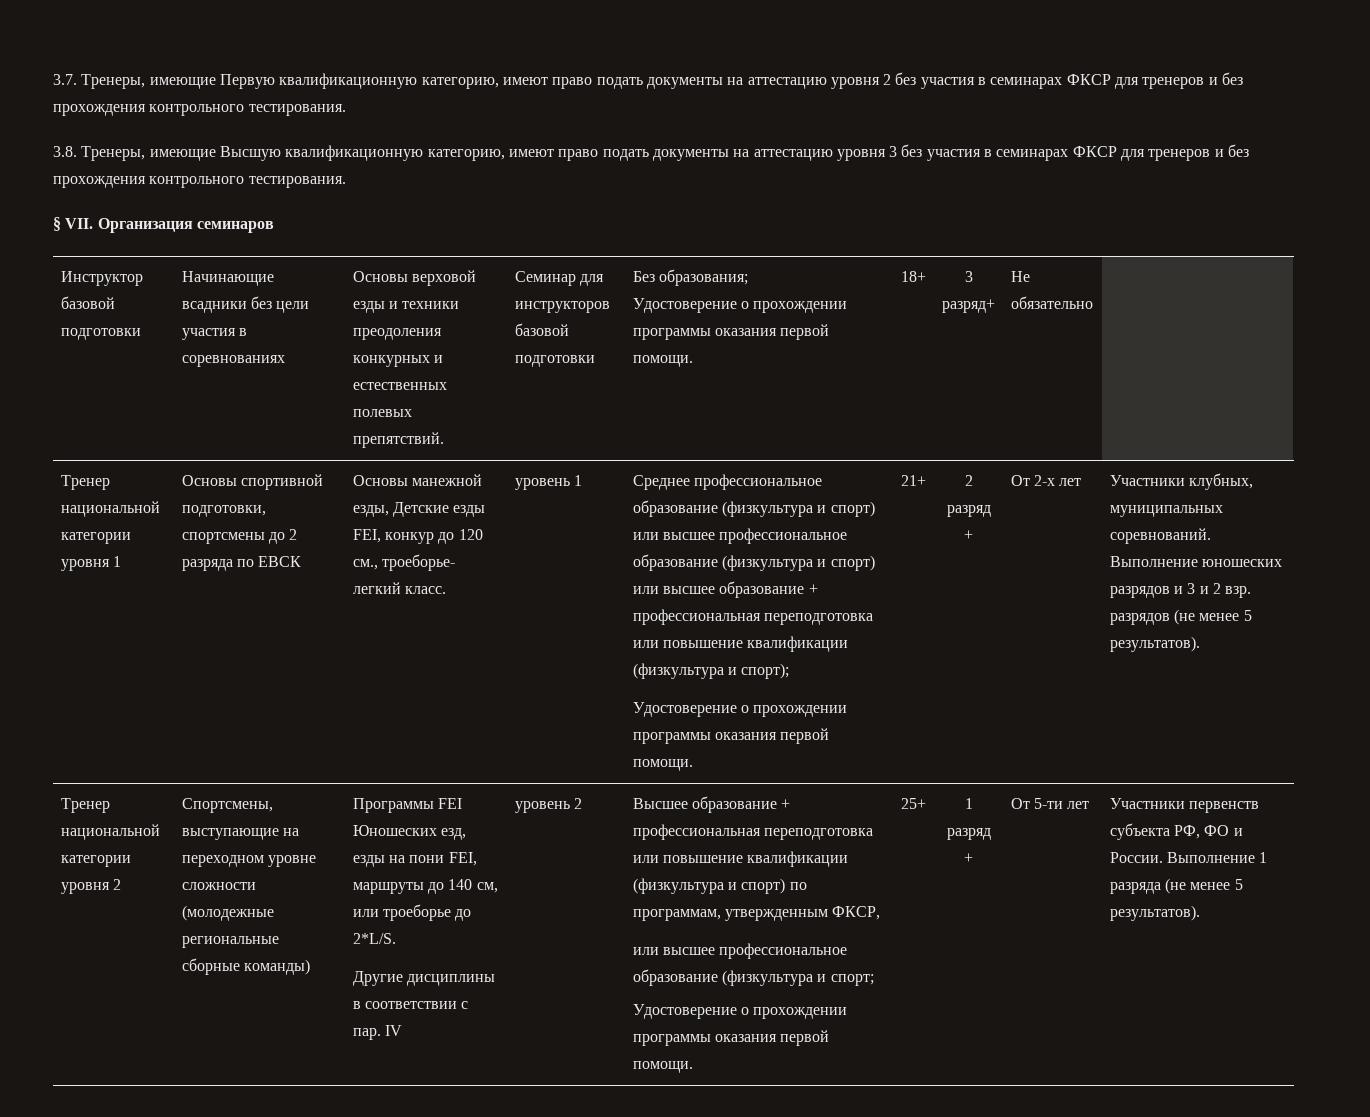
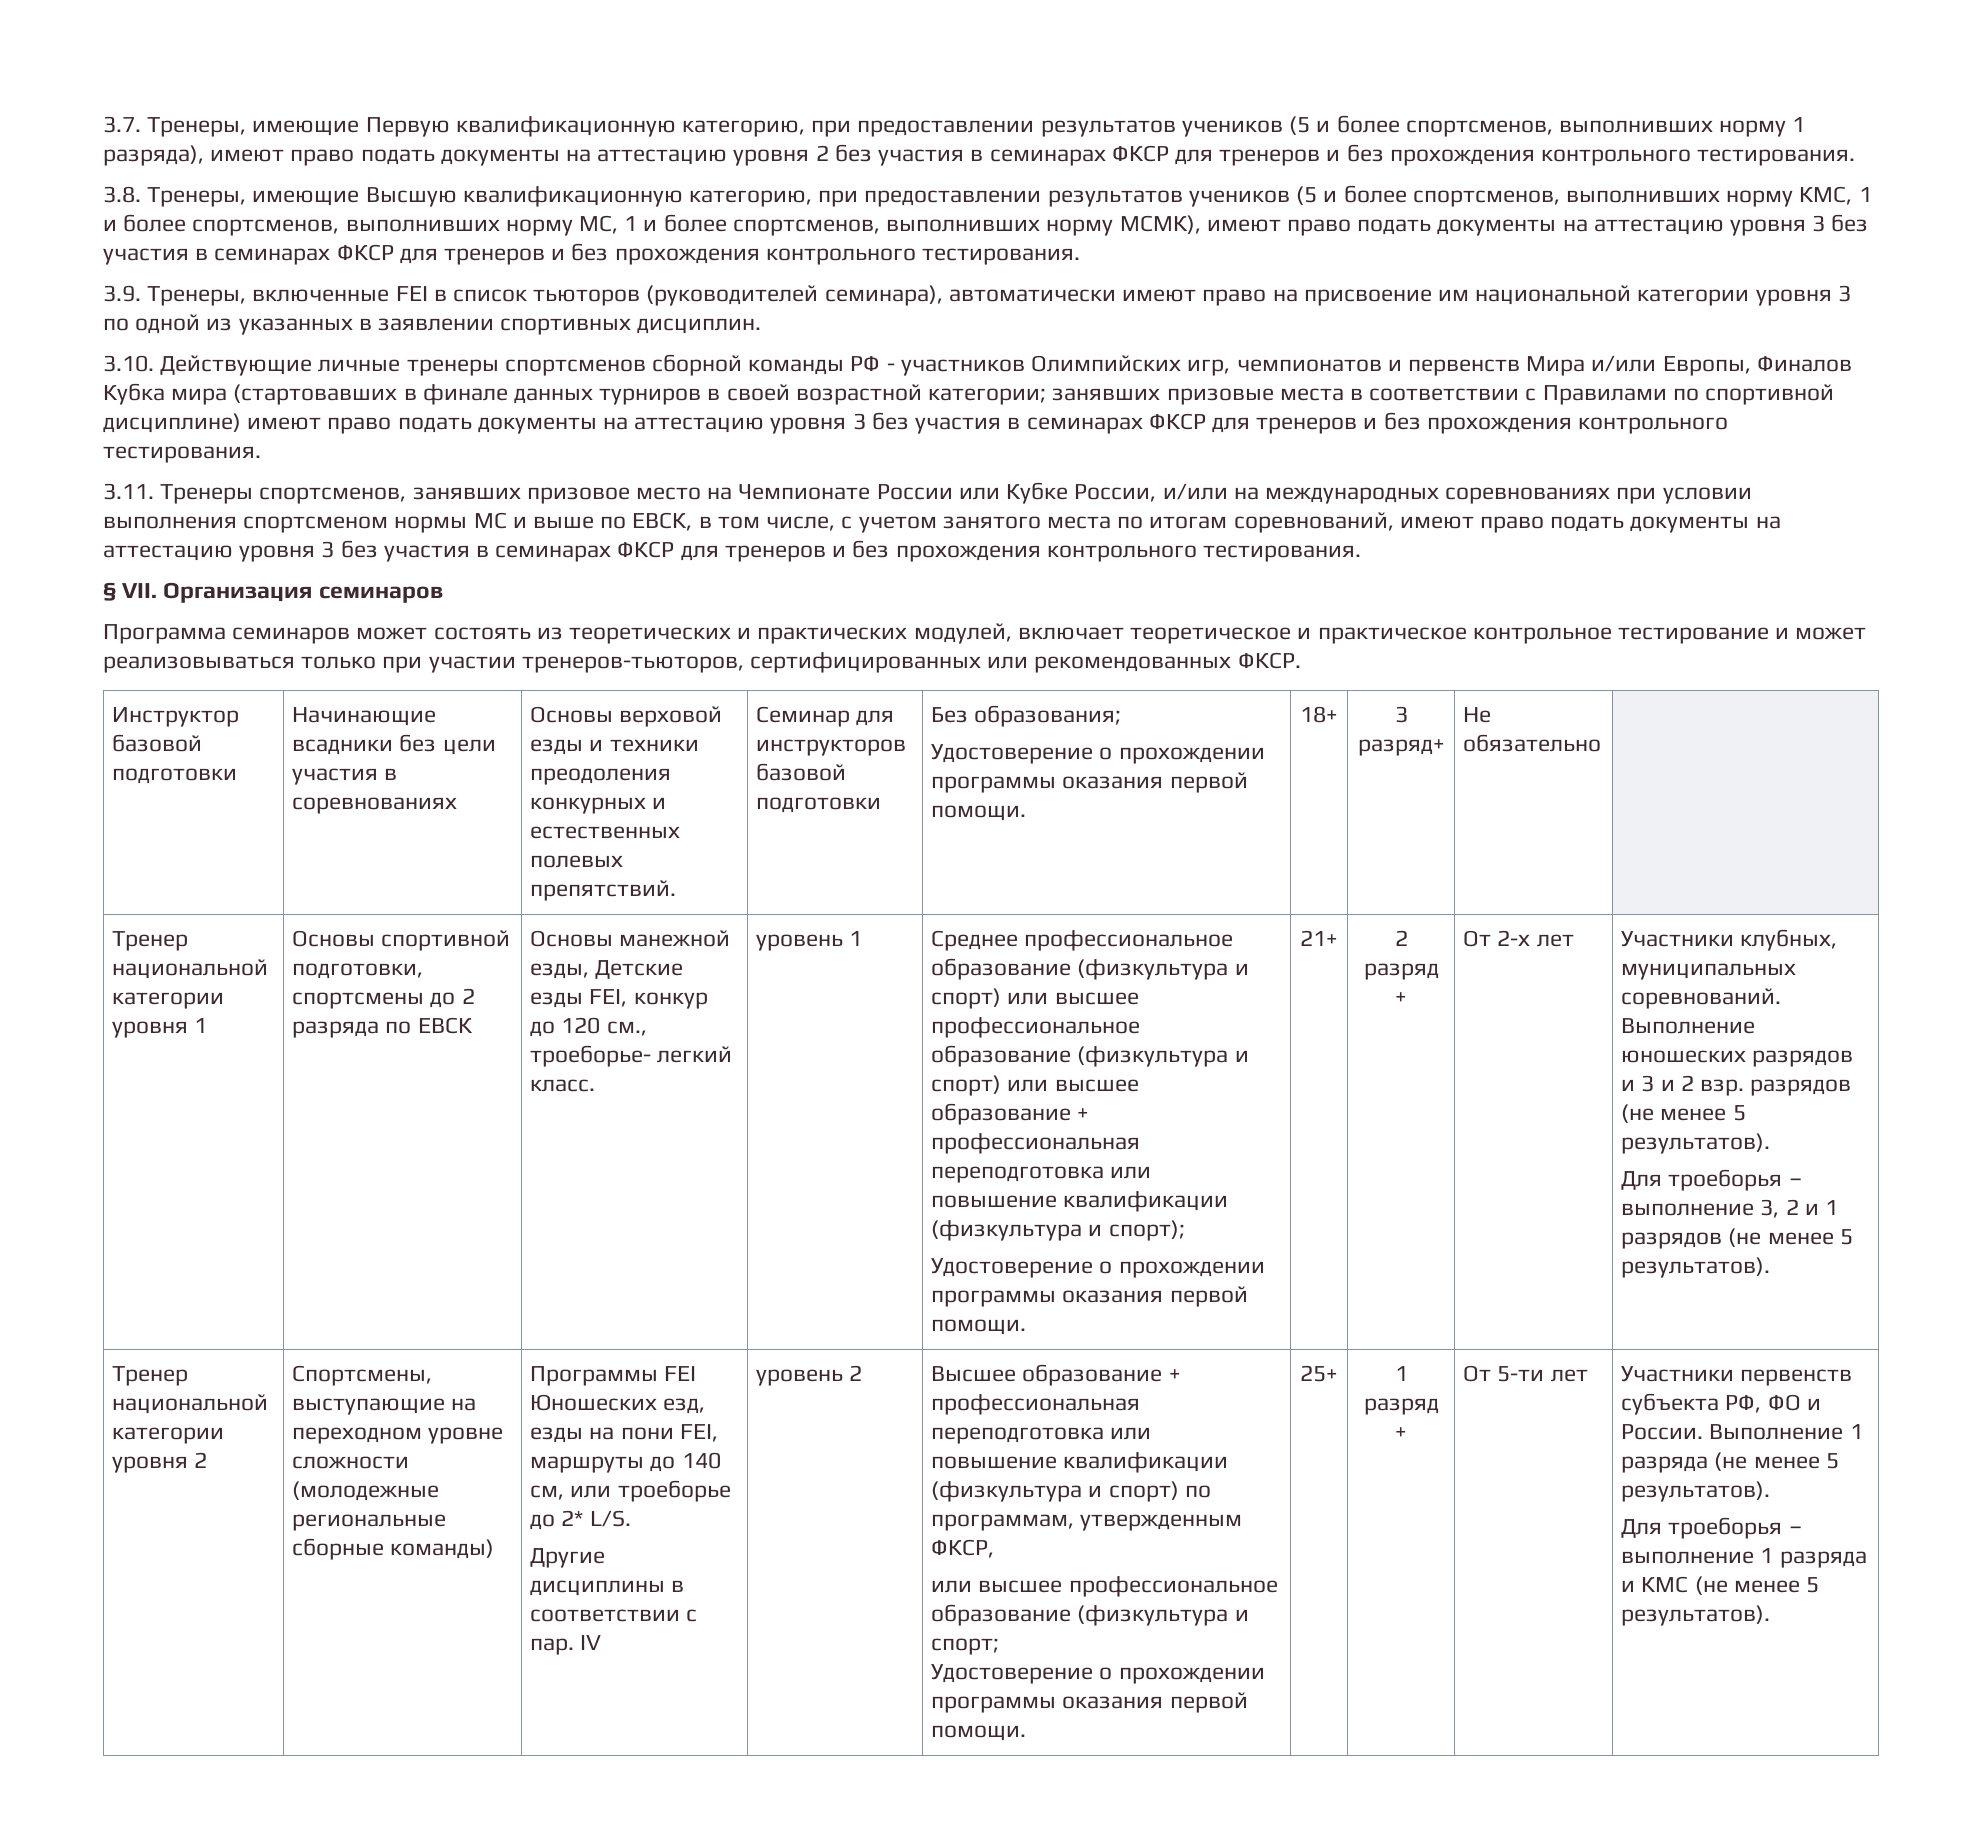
(499, 83) none -> [811,115,1806,137] [103,145,204,166] при предоставлении результатов учеников (5 и более спортсменов, выполнивших норму 1 разряда),
(505, 155) none -> [818,185,1872,207] [103,214,1869,236] [103,243,1081,265] [103,285,1851,306] [103,314,762,335] [103,354,1852,376] [103,383,1834,405] [103,412,1728,434] [103,446,261,463] [103,482,1752,504] [103,512,1394,533] при предоставлении результатов учеников (5 и более спортсменов, выполнивших норму КМС, 1 и более спортсменов, выполнивших норму МС, 1 и более спортсменов, выполнивших норму МСМК), имеют право подать документы на аттестацию уровня 3 без участия в семинарах ФКСР для тренеров и без прохождения контрольного тестирования. // 3.9. Тренеры, включенные FEI в список тьюторов (руководителей семинара), автоматически имеют право на присвоение им национальной категории уровня 3 по одной из указанных в заявлении спортивных дисциплин. // 3.10. Действующие личные тренеры спортсменов сборной команды РФ - участников Олимпийских игр, чемпионатов и первенств Мира и/или Европы, Финалов Кубка мира (стартовавших в финале данных турниров в своей возрастной категории; занявших призовые места в соответствии с Правилами по спортивной дисциплине) имеют право подать документы на аттестацию уровня 3 без участия в семинарах ФКСР для тренеров и без прохождения контрольного тестирования. // 3.11. Тренеры спортсменов, занявших призовое место на Чемпионате России или Кубке России, и/или на международных соревнованиях при условии выполнения спортсменом нормы МС и выше по ЕВСК, в том числе, с учетом занятого места по итогам соревнований,
(274, 227) none -> [103,623,1867,644] [103,652,1301,673] // Программа семинаров может состоять из теоретических и практических модулей, включает теоретическое и практическое контрольное тестирование и может реализовываться только при участии тренеров-тьюторов, сертифицированных или рекомендованных ФКСР.
(1200, 644) none -> [1621,1169,1802,1191] [1621,1199,1839,1218] [1621,1228,1853,1249] [1621,1257,1771,1278] // Для троеборья – выполнение 3, 2 и 1 разрядов (не менее 5 результатов).
[352,933,396,944] 2*L/S. -> [561,1510,631,1527] 2* L/S.
(1200, 913) none -> [1621,1517,1802,1539] [1621,1548,1867,1568] [1621,1576,1820,1595] [1621,1605,1771,1626] // Для троеборья – выполнение 1 разряда и КМС (не менее 5 результатов).

